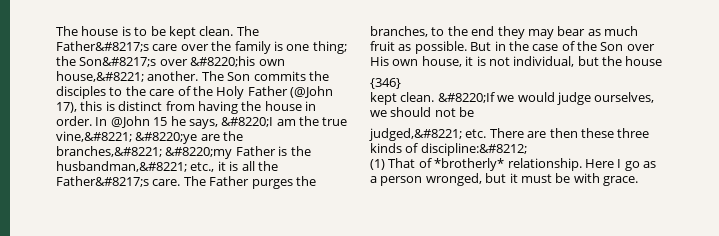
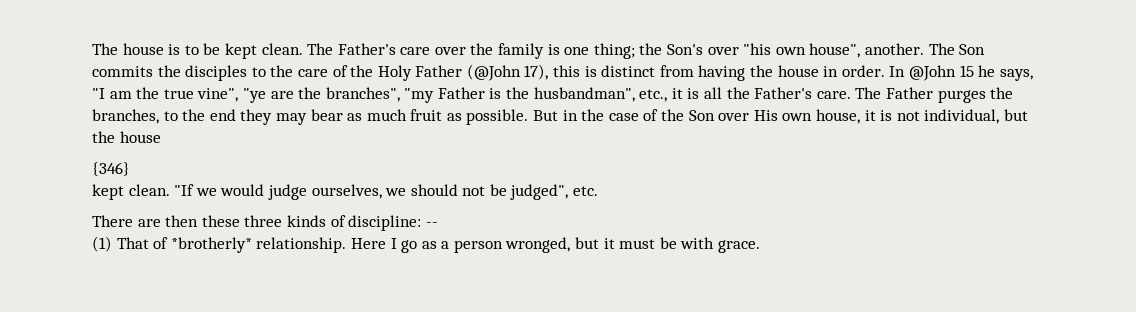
[56,41,149,52] Father&#8217;s -> [337,43,396,55] Father's
[79,56,285,67] [56,71,144,82] Son&#8217;s over &#8220;his own house,&#8221; -> [667,43,861,58] Son's over "his own house",
[221,117,274,127] &#8220;I -> [92,88,105,99] "I
[56,131,244,144] [56,146,233,159] vine,&#8221; &#8220;ye are the branches,&#8221; &#8220;my -> [197,87,435,103] vine", "ye are the branches", "my
[56,161,187,172] husbandman,&#8221; -> [533,87,635,102] husbandman",
[56,176,149,187] Father&#8217;s -> [754,87,813,99] Father's
[437,92,495,103] &#8220;If -> [174,184,195,196] "If
[369,128,487,141] // judged,&#8221; etc. -> [510,184,599,200] judged", etc. //
[420,143,527,156] discipline:&#8212; -> [348,215,438,231] discipline: --

